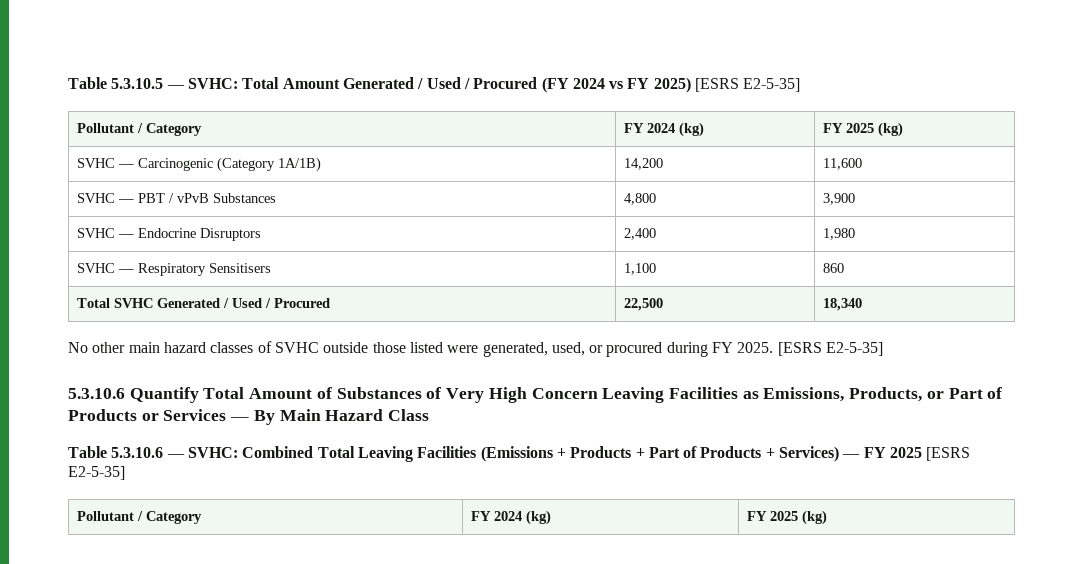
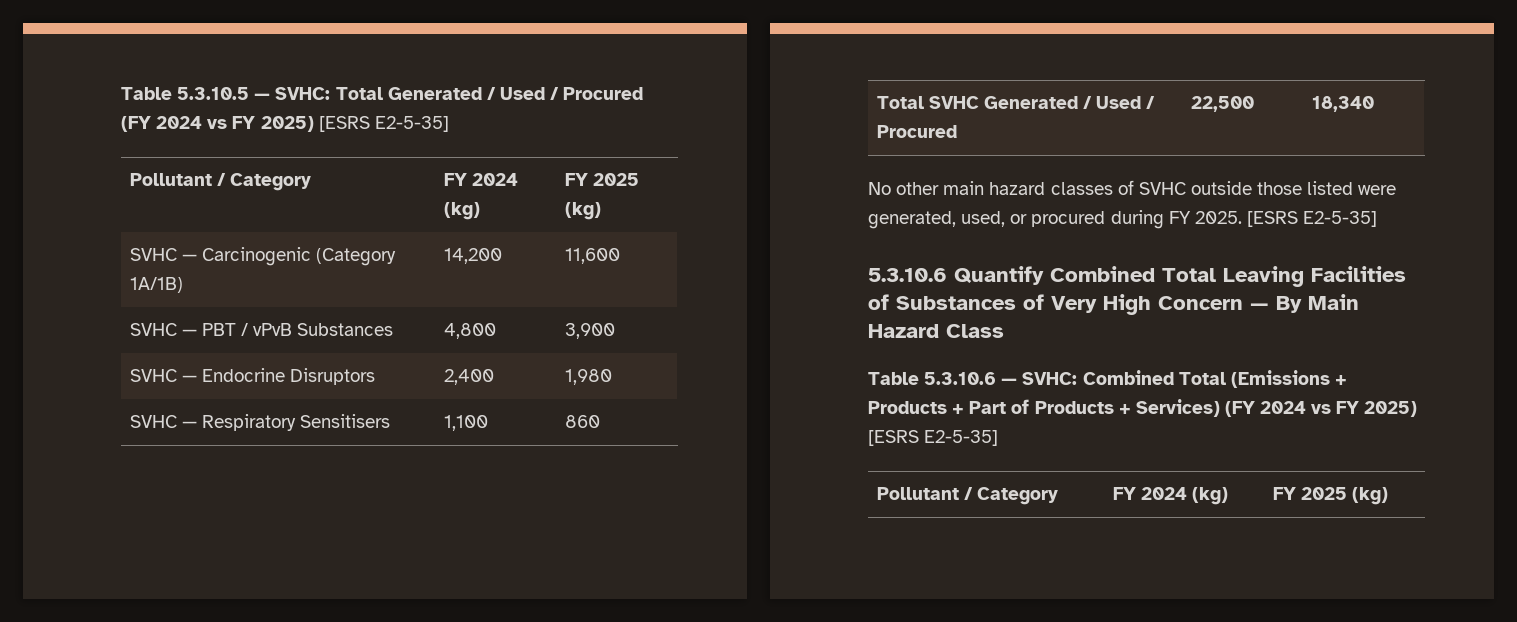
[282,78,340,89] Amount -> (383, 93) none
[203,387,313,399] Total Amount -> [1050,266,1406,287] Combined Total Leaving Facilities
[602,387,1003,403] [68,409,227,421] Leaving Facilities as Emissions, Products, or Part of Products or Services -> (1243, 303) none
[357,446,477,462] Leaving Facilities -> (1226, 378) none
[842,447,923,458] — FY 2025 -> [1224,401,1418,417] (FY 2024 vs FY 2025)

